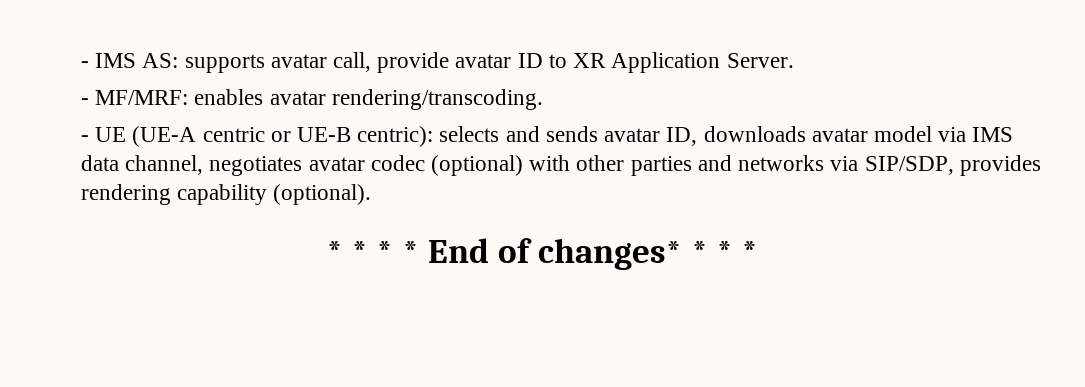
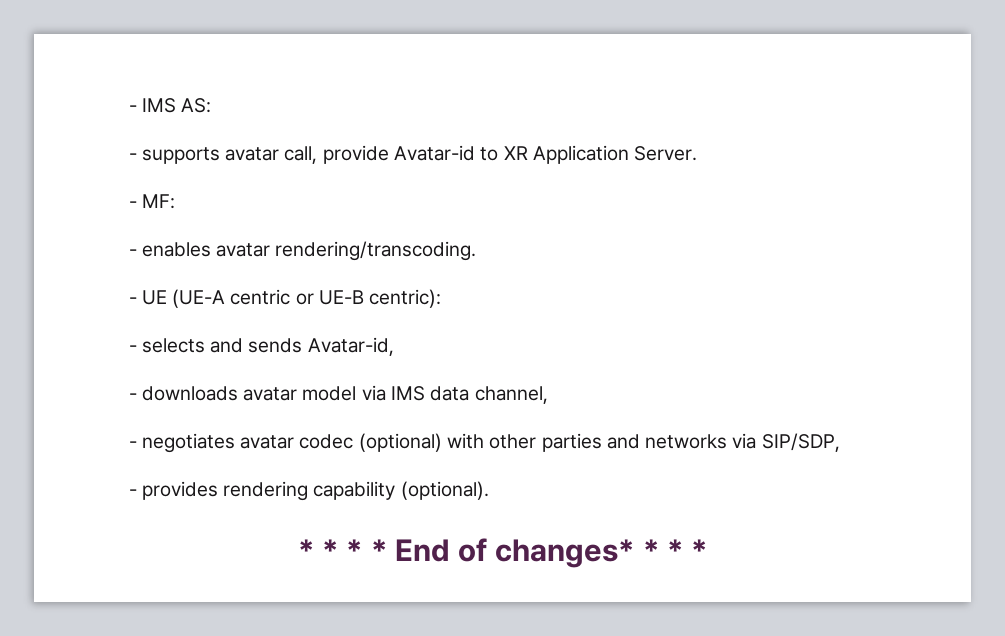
(179, 60) none -> [128,153,137,160] // -
[455,53,543,68] avatar ID -> [394,145,476,161] Avatar-id
[95,90,189,105] MF/MRF: -> [141,194,175,209] [128,249,137,256] MF: // -
(434, 136) none -> [128,345,137,352] // -
[604,127,698,146] avatar ID, -> [307,337,394,356] [128,393,137,400] Avatar-id, // -
(204, 165) none -> [128,441,137,448] // -
(954, 165) none -> [128,489,137,496] // -

